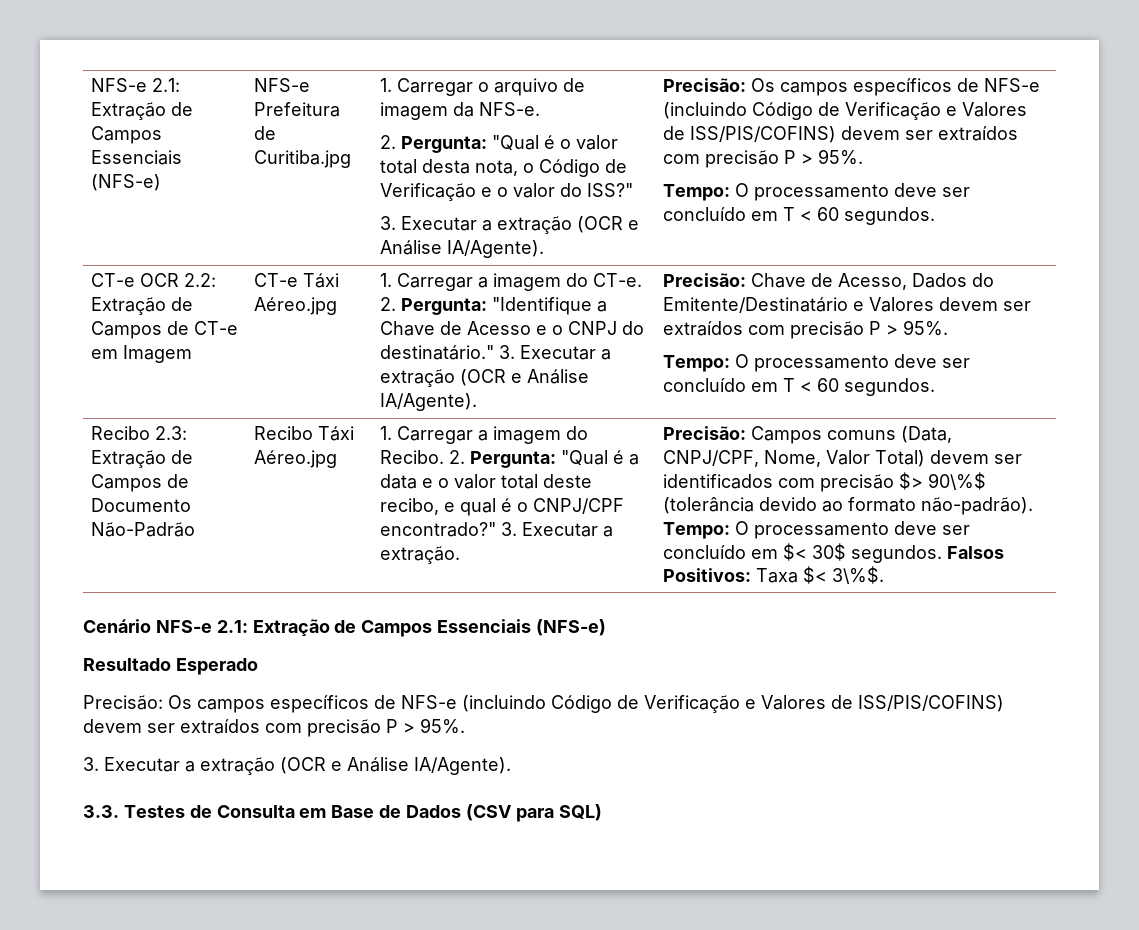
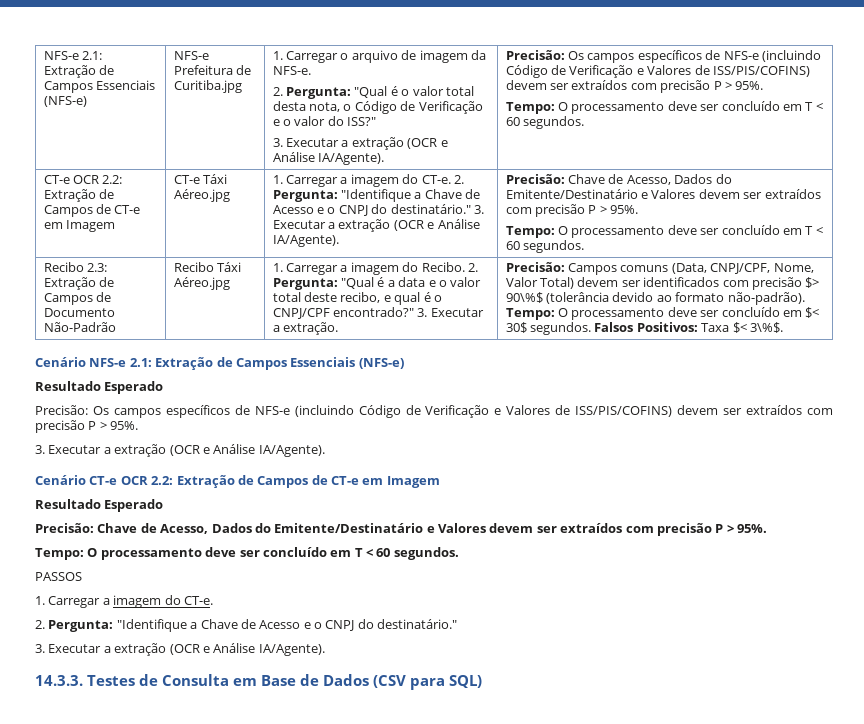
[83,805,119,818] 3.3. -> [35,475,440,488] [35,499,164,512] [35,523,767,536] [35,547,459,560] [35,572,82,581] [35,595,213,608] [35,619,458,632] [35,643,325,656] [35,675,83,686] Cenário CT-e OCR 2.2: Extração de Campos de CT-e em Imagem // Resultado Esperado // Precisão: Chave de Acesso, Dados do Emitente/Destinatário e Valores devem ser extraídos com precisão P > 95%. // Tempo: O processamento deve ser concluído em T < 60 segundos. // PASSOS // 1. Carregar a imagem do CT-e. // 2. Pergunta: "Identifique a Chave de Acesso e o CNPJ do destinatário." // 3. Executar a extração (OCR e Análise IA/Agente). // 14.3.3.

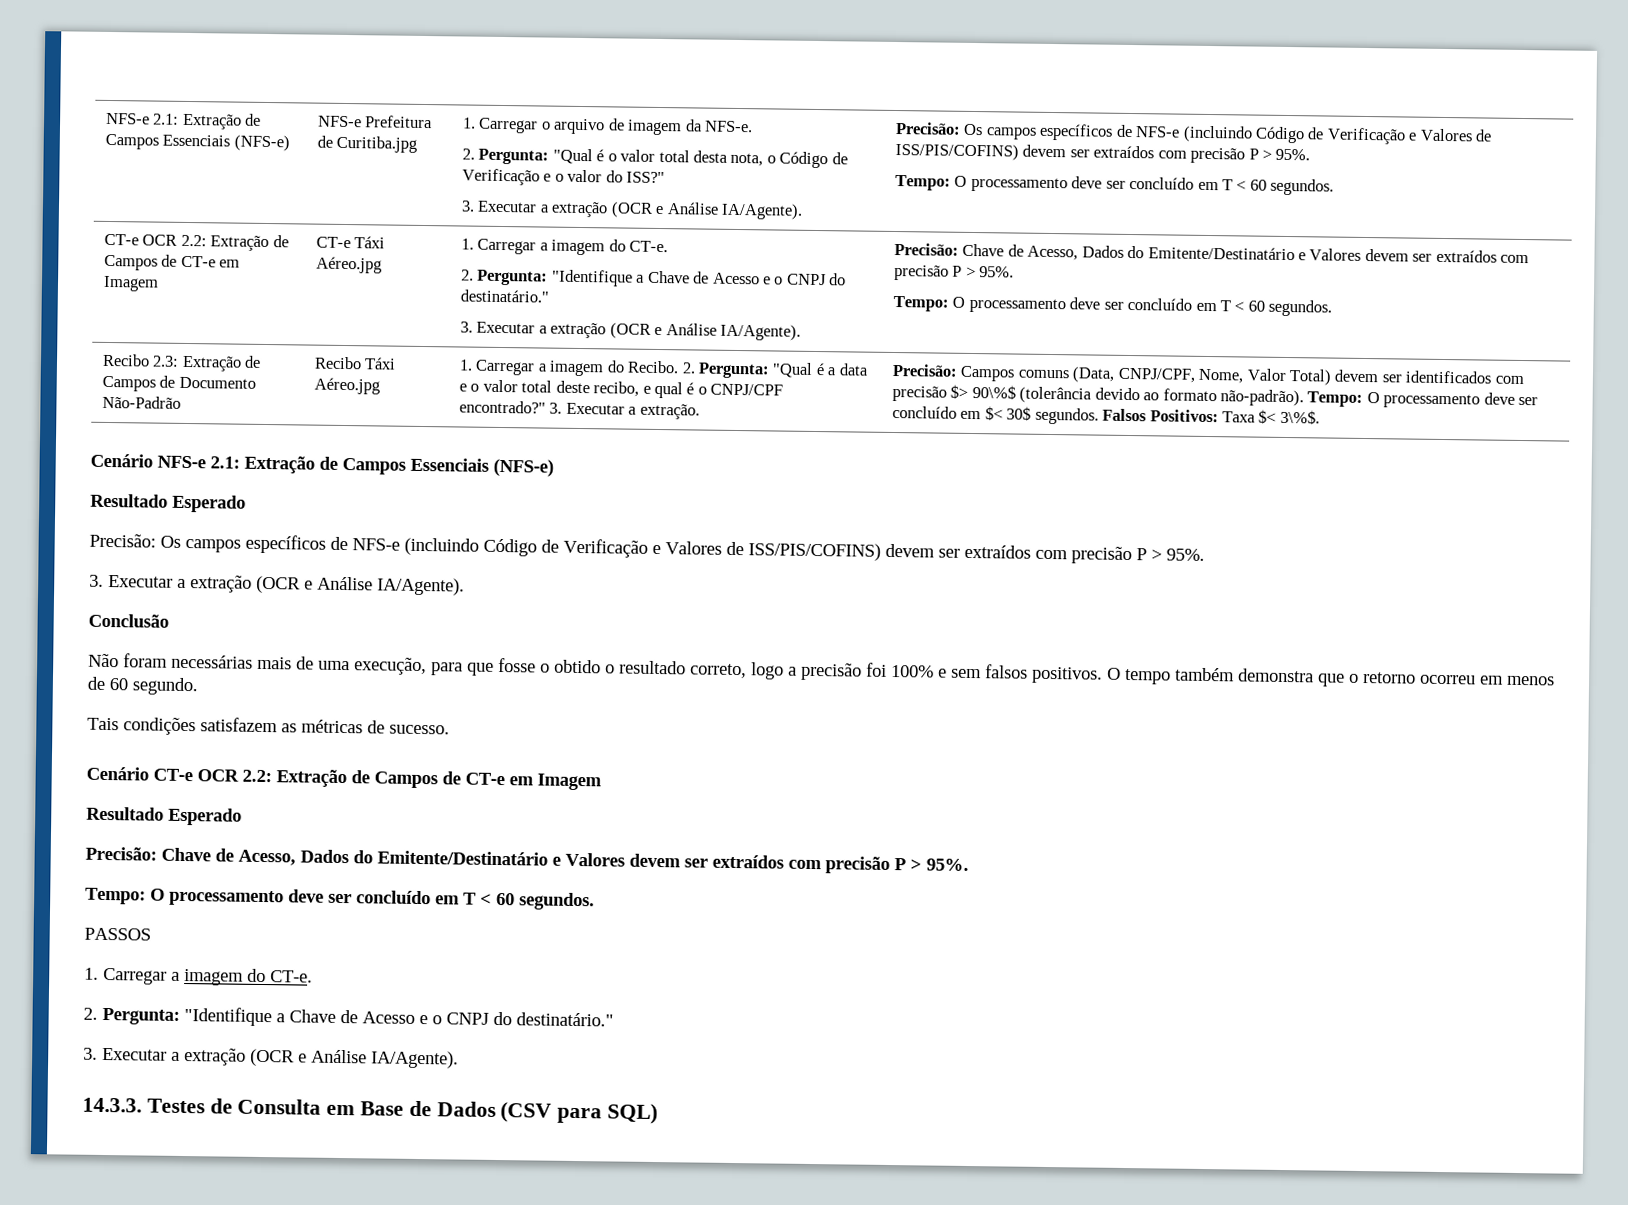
(451, 179) none -> (669, 246) //
(471, 209) none -> (549, 296) //
(325, 451) none -> [88,613,169,628] [88,653,1555,687] [87,676,198,696] [87,717,450,736] // Conclusão // Não foram necessárias mais de uma execução, para que fosse o obtido o resultado correto, logo a precisão foi 100% e sem falsos positivos. O tempo também demonstra que o retorno ocorreu em menos de 60 segundo. // Tais condições satisfazem as métricas de sucesso.

